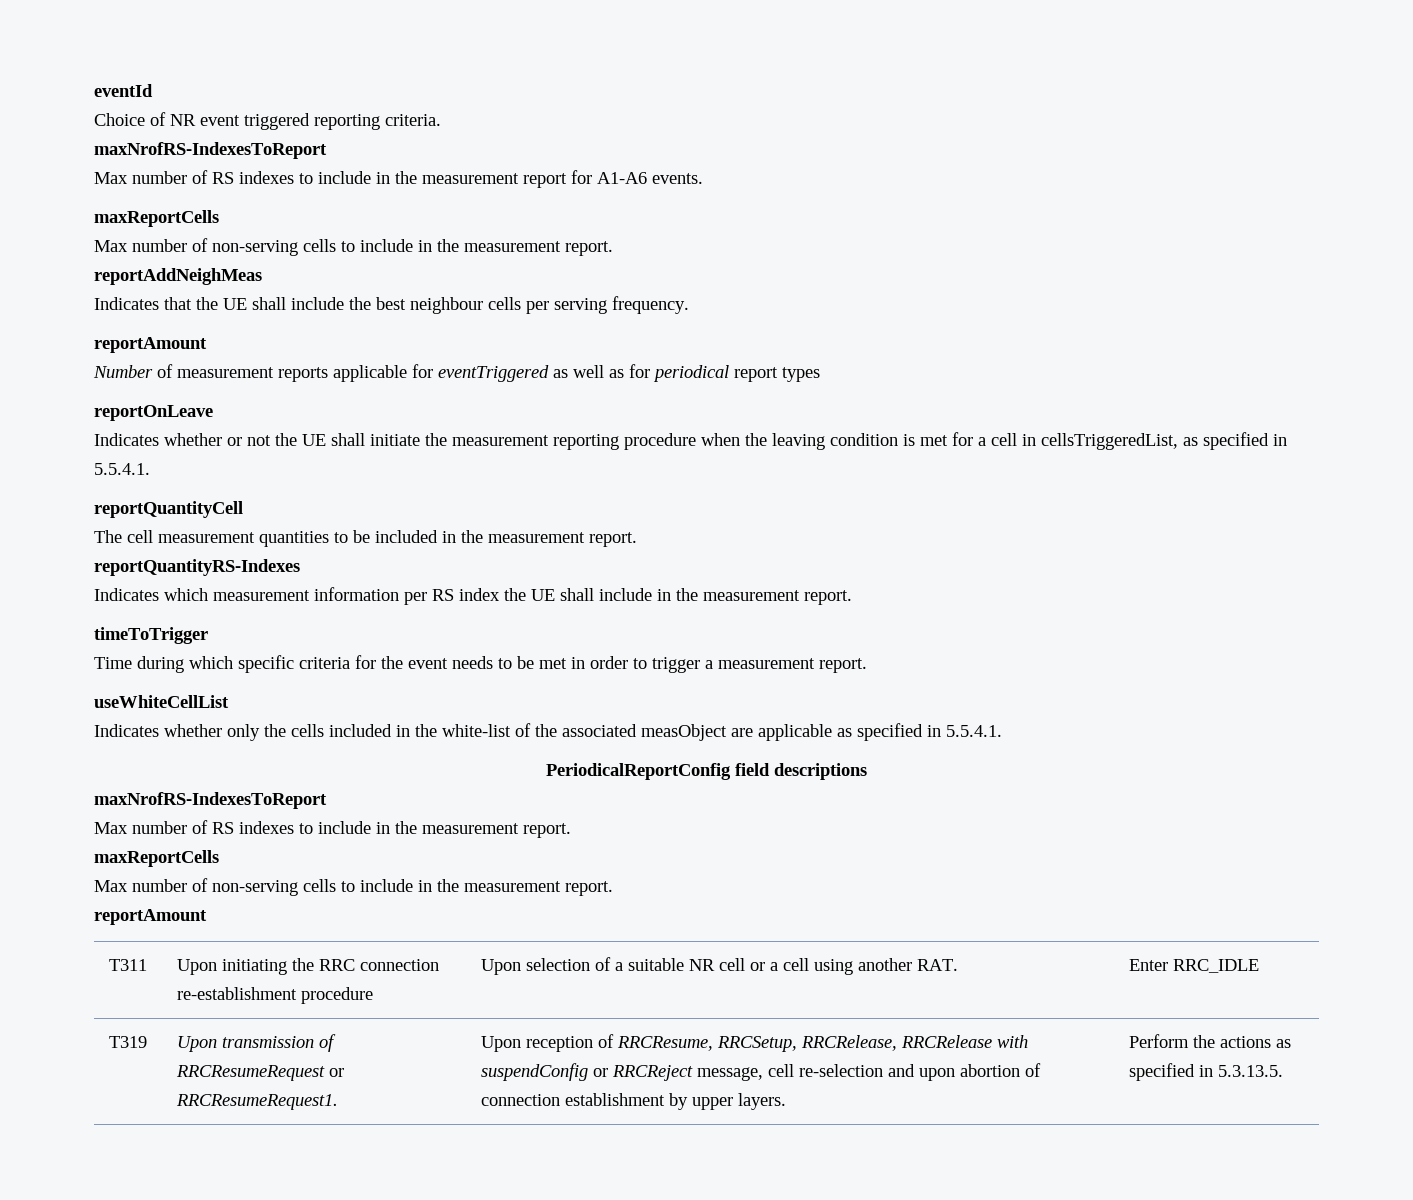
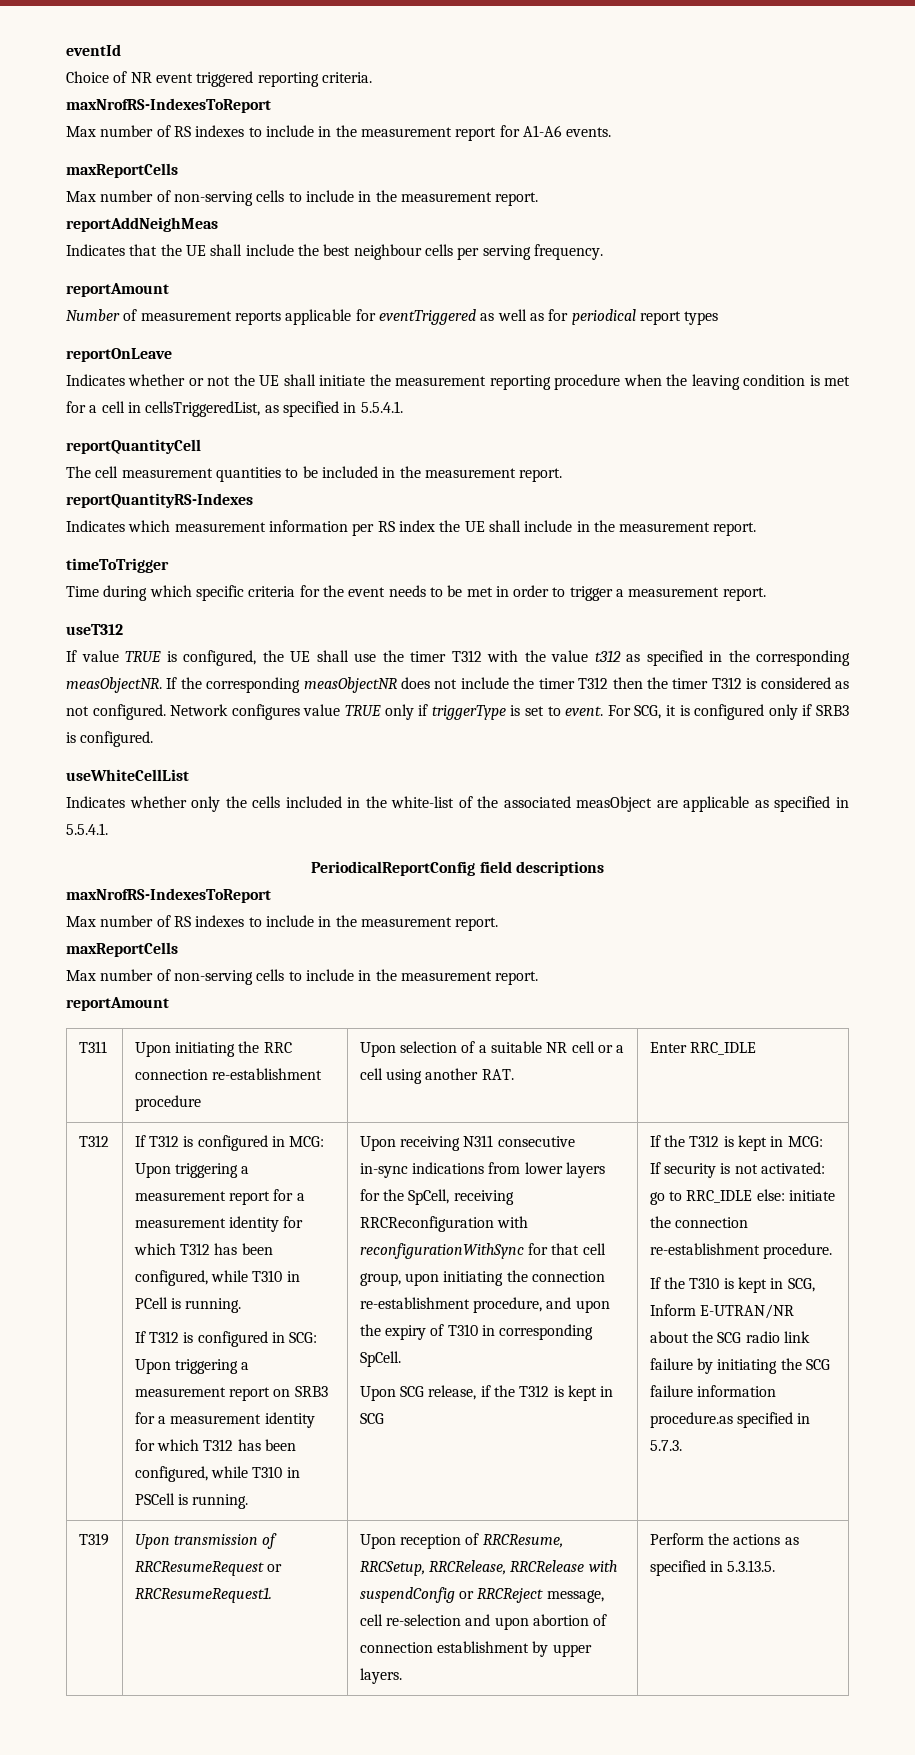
(867, 665) none -> [66,624,123,635] [66,650,850,666] [66,677,849,693] [66,704,850,720] [66,731,154,747] // useT312 // If value TRUE is configured, the UE shall use the timer T312 with the value t312 as specified in the corresponding measObjectNR. If the corresponding measObjectNR does not include the timer T312 then the timer T312 is considered as not configured. Network configures value TRUE only if triggerType is set to event. For SCG, it is configured only if SRB3 is configured.
(1259, 966) none -> [78,1135,109,1147] [134,1135,325,1151] [134,1163,250,1178] [134,1189,305,1205] [134,1216,304,1232] [133,1243,273,1255] [134,1270,300,1286] [134,1297,242,1313] [134,1331,318,1347] [134,1359,250,1374] [134,1386,328,1401] [134,1412,315,1428] [134,1439,297,1451] [134,1466,300,1482] [134,1493,249,1509] [359,1135,575,1151] [359,1162,606,1178] [359,1189,514,1205] [359,1216,529,1232] [359,1243,606,1259] [359,1270,606,1286] [359,1297,610,1313] [359,1324,594,1340] [359,1351,401,1367] [359,1385,614,1401] [359,1413,384,1424] [649,1135,823,1151] [649,1162,826,1178] [649,1189,836,1205] [649,1216,749,1228] [649,1243,833,1259] [649,1277,815,1293] [649,1304,795,1319] [649,1331,811,1343] [649,1358,831,1374] [649,1385,777,1397] [649,1412,811,1428] [649,1440,682,1451] // T312 | If T312 is configured in MCG: Upon triggering a measurement report for a measurement identity for which T312 has been configured, while T310 in PCell is running. // If T312 is configured in SCG: Upon triggering a measurement report on SRB3 for a measurement identity for which T312 has been configured, while T310 in PSCell is running. | Upon receiving N311 consecutive in-sync indications from lower layers for the SpCell, receiving RRCReconfiguration with reconfigurationWithSync for that cell group, upon initiating the connection re-establishment procedure, and upon the expiry of T310 in corresponding SpCell. // Upon SCG release, if the T312 is kept in SCG | If the T312 is kept in MCG: If security is not activated: go to RRC_IDLE else: initiate the connection re-establishment procedure. // If the T310 is kept in SCG, Inform E-UTRAN/NR about the SCG radio link failure by initiating the SCG failure information procedure.as specified in 5.7.3.

